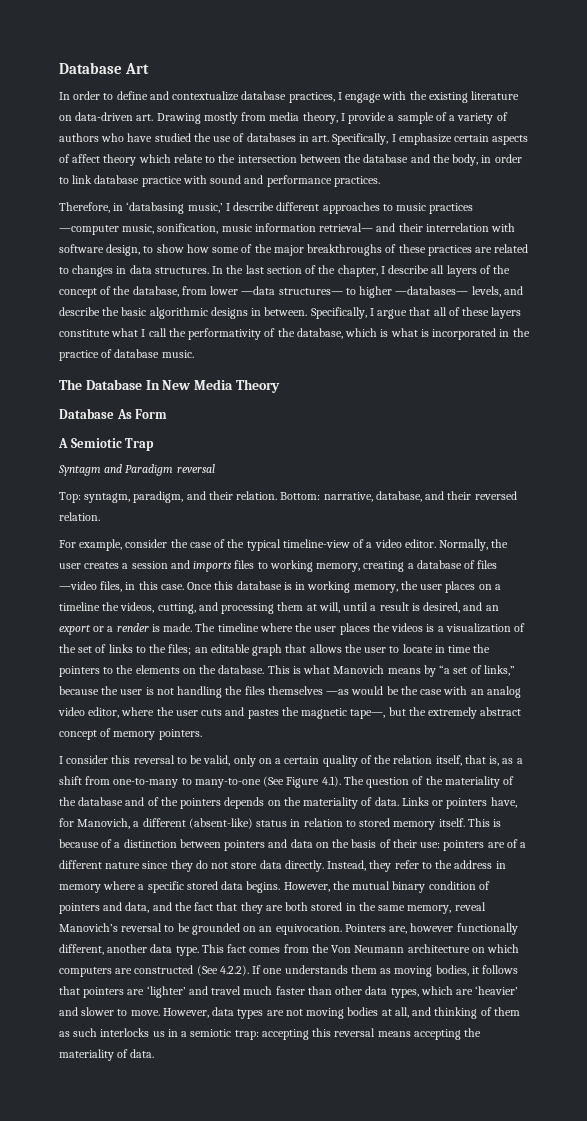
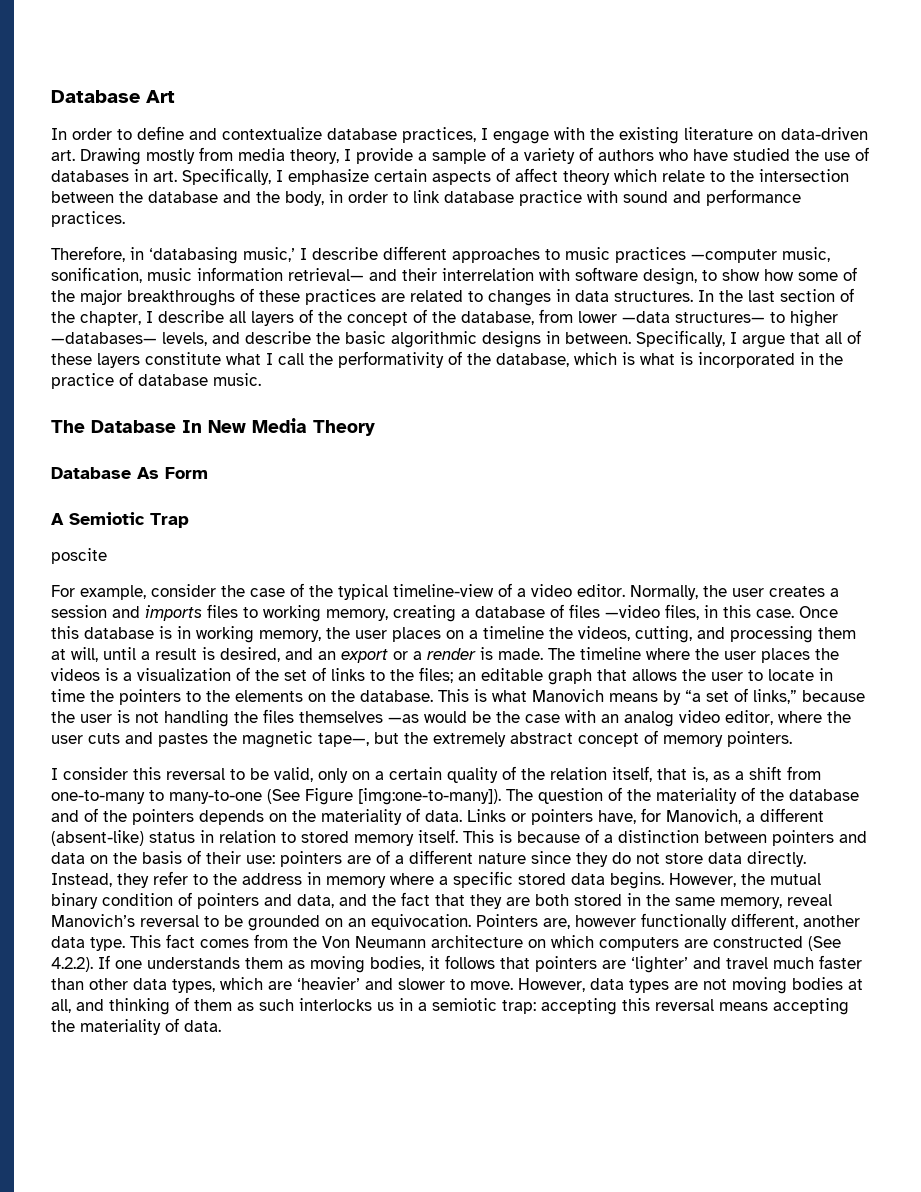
[58,464,215,476] [59,491,517,503] [59,512,100,521] Syntagm and Paradigm reversal // Top: syntagm, paradigm, and their relation. Bottom: narrative, database, and their reversed relation. -> [51,548,107,564] poscite
[321,776,341,787] 4.1). -> [358,788,501,805] [img:one-to-many]).

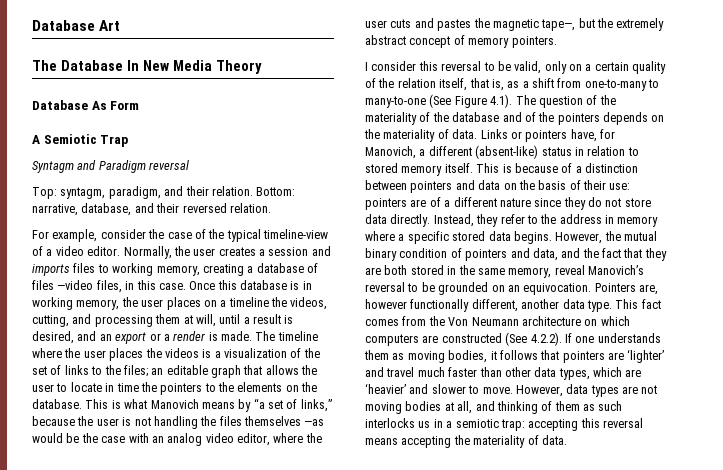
[51,126,868,144] [51,147,869,165] [51,168,849,185] [51,189,801,206] [51,211,125,227] [51,246,830,264] [51,267,857,285] [51,288,854,306] [51,309,838,327] [51,330,861,348] [51,351,843,368] [51,372,261,389] // In order to define and contextualize database practices, I engage with the existing literature on data-driven art. Drawing mostly from media theory, I provide a sample of a variety of authors who have studied the use of databases in art. Specifically, I emphasize certain aspects of affect theory which relate to the intersection between the database and the body, in order to link database practice with sound and performance practices. // Therefore, in ‘databasing music,’ I describe different approaches to music practices —computer music, sonification, music information retrieval— and their interrelation with software design, to show how some of the major breakthroughs of these practices are related to changes in data structures. In the last section of the chapter, I describe all layers of the concept of the database, from lower —data structures— to higher —databases— levels, and describe the basic algorithmic designs in between. Specifically, I argue that all of these layers constitute what I call the performativity of the database, which is what is incorporated in the practice of database music. -> (121, 25) none
[51,548,107,564] poscite -> [32,160,190,173] [32,186,296,199] [32,203,271,216] Syntagm and Paradigm reversal // Top: syntagm, paradigm, and their relation. Bottom: narrative, database, and their reversed relation.
[358,788,501,805] [img:one-to-many]). -> [490,94,513,108] 4.1).

